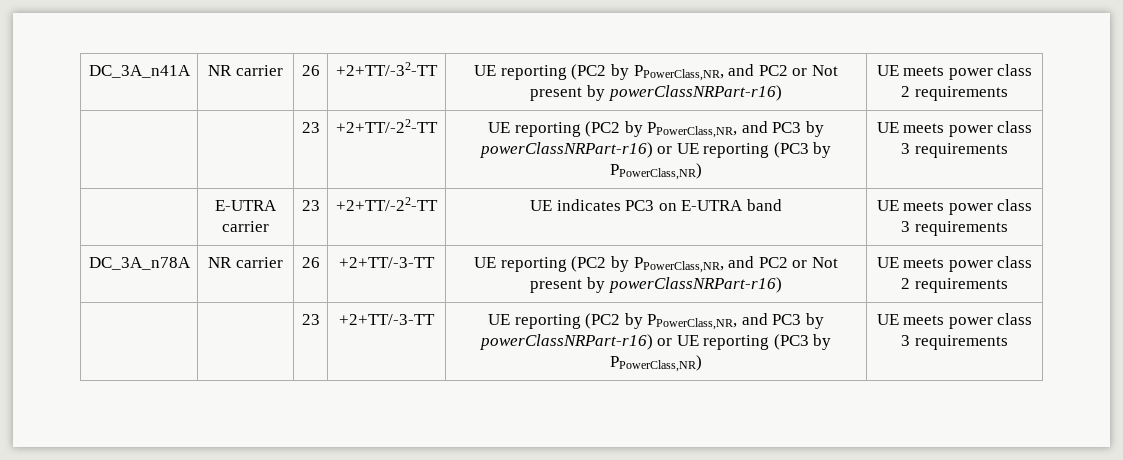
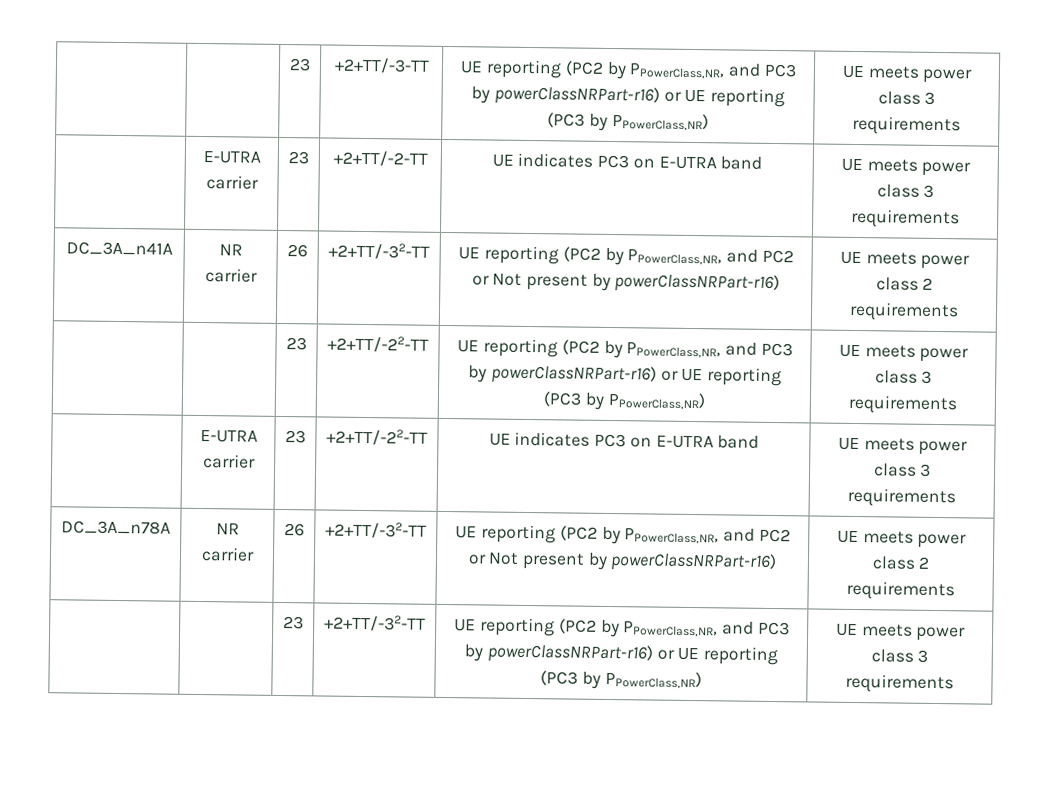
(88, 71) none -> [289,58,311,72] [333,57,430,74] [460,59,797,80] [471,85,785,108] [547,112,709,132] [841,65,973,84] [877,91,936,105] [852,115,961,136] [202,151,261,164] [205,175,259,190] [288,151,309,165] [332,150,428,167] [491,152,763,170] [840,158,972,177] [876,184,935,198] [851,208,960,229] | | 23 | +2+TT/-3-TT | UE reporting (PC2 by PPowerClass,NR, and PC3 by powerClassNRPart-r16) or UE reporting (PC3 by PPowerClass,NR) | UE meets power class 3 requirements // | E-UTRA carrier | 23 | +2+TT/-2-TT | UE indicates PC3 on E-UTRA band | UE meets power class 3 requirements //
[339,257,435,268] +2+TT/-3-TT -> [325,521,428,539] +2+TT/-32-TT
[339,314,435,325] +2+TT/-3-TT -> [324,614,427,632] +2+TT/-32-TT

